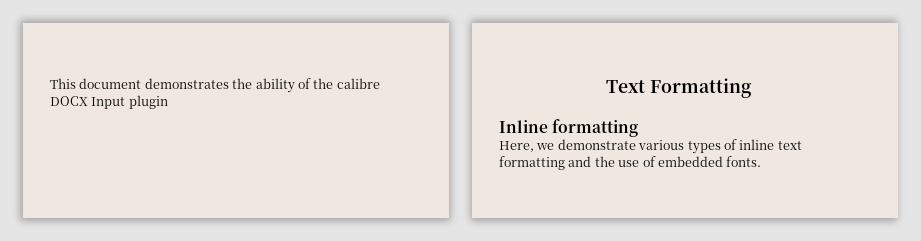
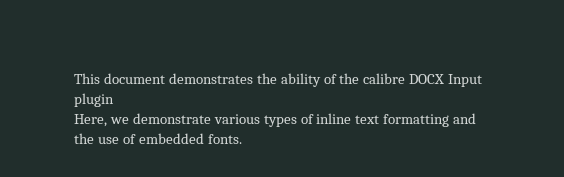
[606,78,752,98] [499,119,639,137] // Text Formatting // Inline formatting -> (114, 100) none

